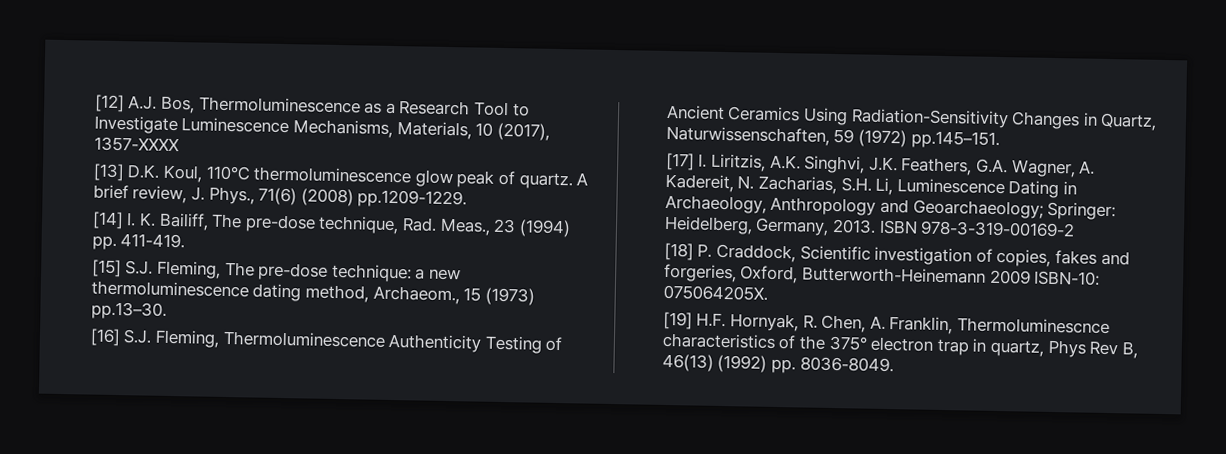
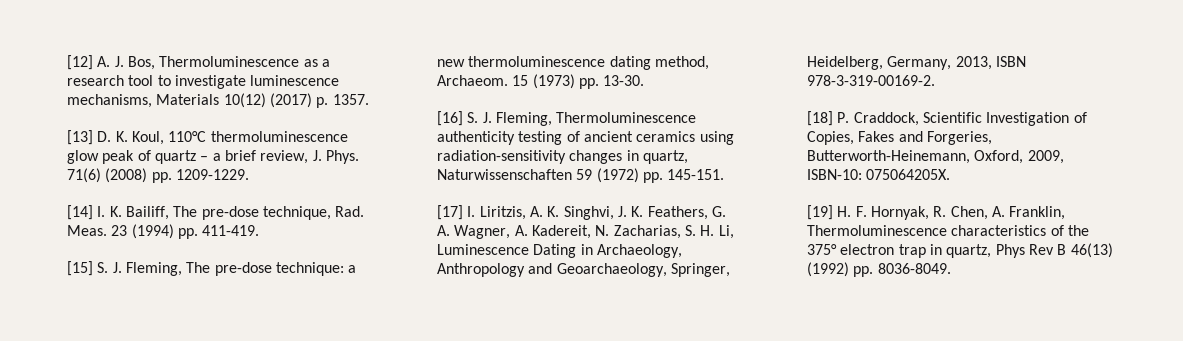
[128,95,158,110] A.J. -> [97,56,124,67] A. J.
[399,100,530,117] [93,115,550,141] [93,136,180,153] Research Tool to Investigate Luminescence Mechanisms, Materials, 10 (2017), 1357-XXXX -> [67,75,340,89] [67,93,369,108] research tool to investigate luminescence mechanisms, Materials 10(12) (2017) p. 1357.
[127,164,161,179] D.K. -> [97,131,128,142] D. K.
[518,172,589,190] quartz. A -> [154,150,221,164] quartz – a
[208,186,255,205] Phys., -> [325,150,359,164] Phys.
[357,189,468,209] pp.1209-1229. -> [151,169,249,183] pp. 1209-1229.
[439,217,491,236] Meas., -> [67,225,108,236] Meas.
[125,260,154,275] S.J. -> [97,262,122,273] S. J.
[372,285,460,305] Archaeom., -> [437,75,509,86] Archaeom.
[90,301,167,320] pp.13–30. -> [578,75,645,89] pp. 13-30.
[123,329,563,354] [665,104,1158,131] [665,125,1000,150] [665,152,1009,176] S.J. Fleming, Thermoluminescence Authenticity Testing of Ancient Ceramics Using Radiation-Sensitivity Changes in Quartz, Naturwissenschaften, 59 (1972) pp.145–151. // [17] I. Liritzis, A.K. Singhvi, J.K. Feathers, G.A. -> [467,112,697,126] [437,131,734,145] [437,150,688,164] [437,168,725,183] [437,205,726,220] [437,225,451,236] S. J. Fleming, Thermoluminescence authenticity testing of ancient ceramics using radiation-sensitivity changes in quartz, Naturwissenschaften 59 (1972) pp. 145-151. // [17] I. Liritzis, A. K. Singhvi, J. K. Feathers, G. A.
[840,177,872,192] S.H. -> [684,225,715,236] S. H.
[912,199,1117,221] [663,215,1076,238] [663,242,1130,267] [663,263,1031,285] Geoarchaeology; Springer: Heidelberg, Germany, 2013. ISBN 978-3-319-00169-2 // [18] P. Craddock, Scientific investigation of copies, fakes and forgeries, Oxford, Butterworth-Heinemann 2009 -> [556,263,730,277] [807,56,1026,70] [807,75,936,86] [807,111,1087,126] [807,131,992,145] [807,150,1064,164] Geoarchaeology, Springer, Heidelberg, Germany, 2013, ISBN 978-3-319-00169-2. // [18] P. Craddock, Scientific Investigation of Copies, Fakes and Forgeries, Butterworth-Heinemann, Oxford, 2009,
[696,312,727,328] H.F. -> [837,206,867,217] H. F.
[957,317,1111,335] Thermoluminescnce -> [807,225,948,236] Thermoluminescence
[1121,341,1139,359] B, -> [1057,244,1067,255] B

